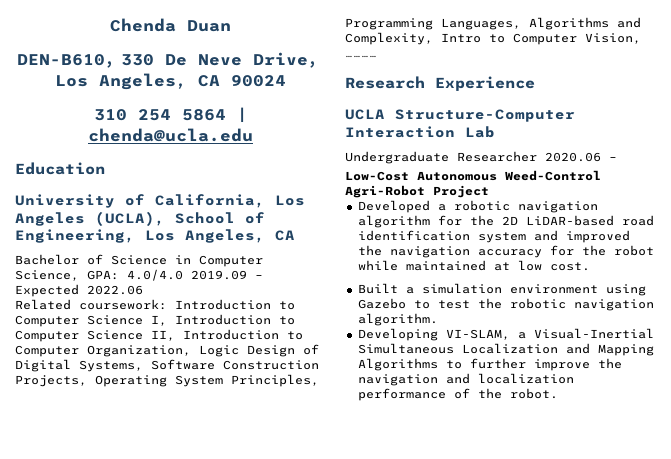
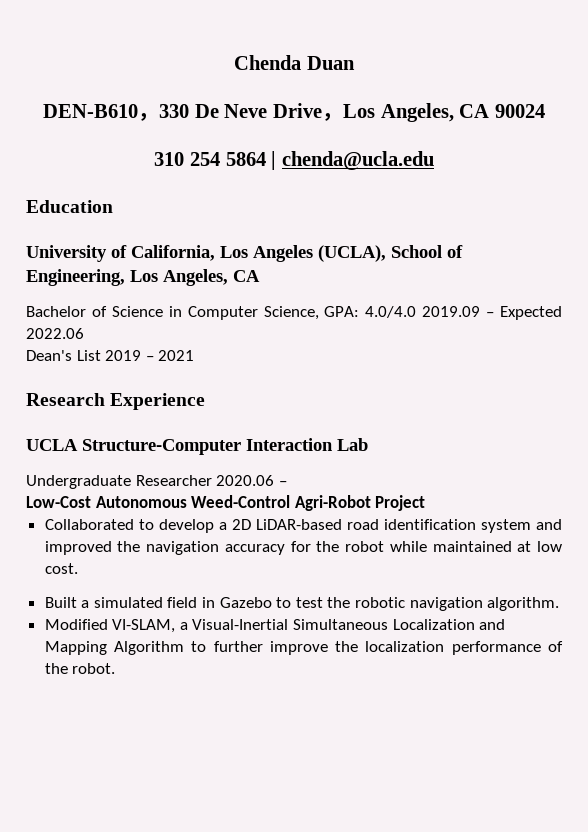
[15,299,295,310] [15,314,295,327] [15,329,303,342] [15,344,319,357] [15,359,319,372] [15,374,319,387] [345,17,641,30] [345,32,641,45] [345,55,377,58] Related coursework: Introduction to Computer Science I, Introduction to Computer Science II, Introduction to Computer Organization, Logic Design of Digital Systems, Software Construction Projects, Operating System Principles, Programming Languages, Algorithms and Complexity, Intro to Computer Vision, ………… -> [26,350,195,361] Dean's List 2019 – 2021
[357,200,598,213] [357,215,494,228] Developed a robotic navigation algorithm for the -> [44,519,227,533] Collaborated to develop a
[421,283,646,296] simulation environment using -> [93,597,216,608] simulated field in
[357,328,438,341] Developing -> [44,619,108,630] Modified
[357,358,438,371] Algorithms -> [113,641,184,655] Algorithm
[357,373,470,386] navigation and -> (359, 646) none

